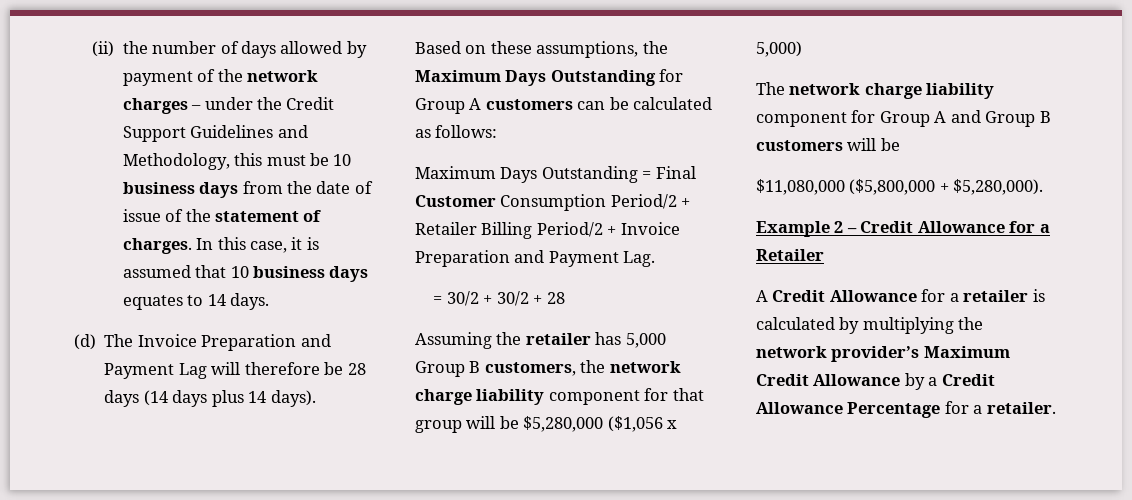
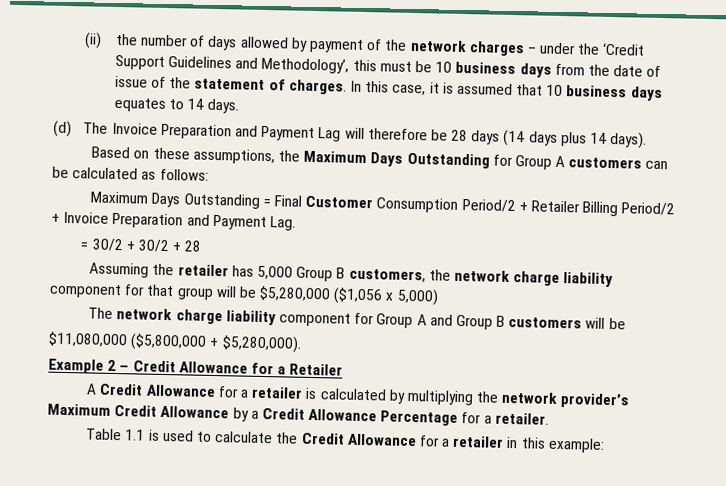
[286,97,335,110] Credit -> [602,42,646,56] ‘Credit
[122,153,230,170] Methodology, -> [261,57,350,74] Methodology’,
(1056, 408) none -> [85,428,605,453] // Table 1.1 is used to calculate the Credit Allowance for a retailer in this example:

